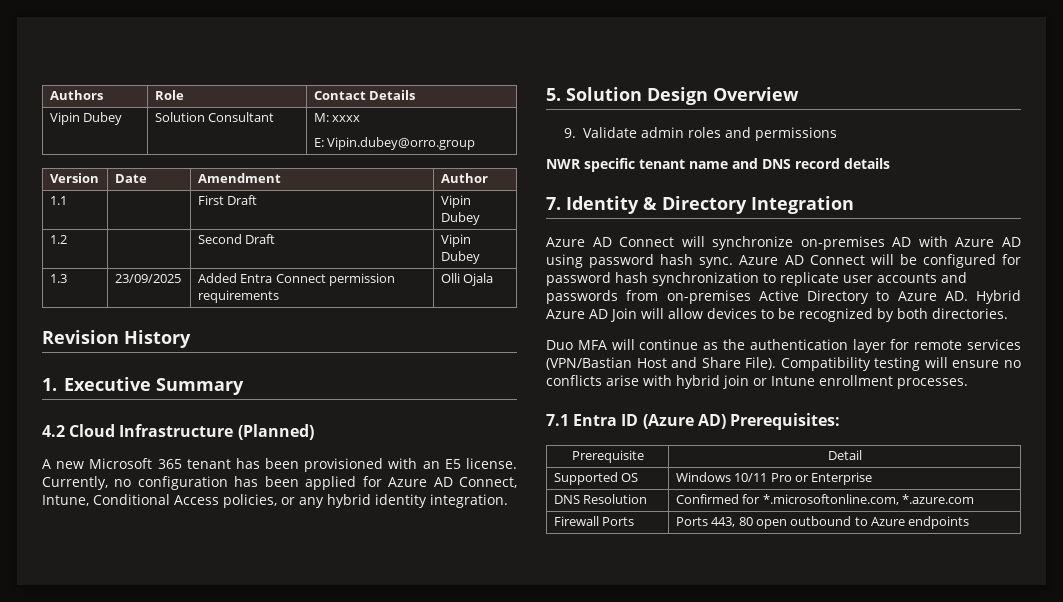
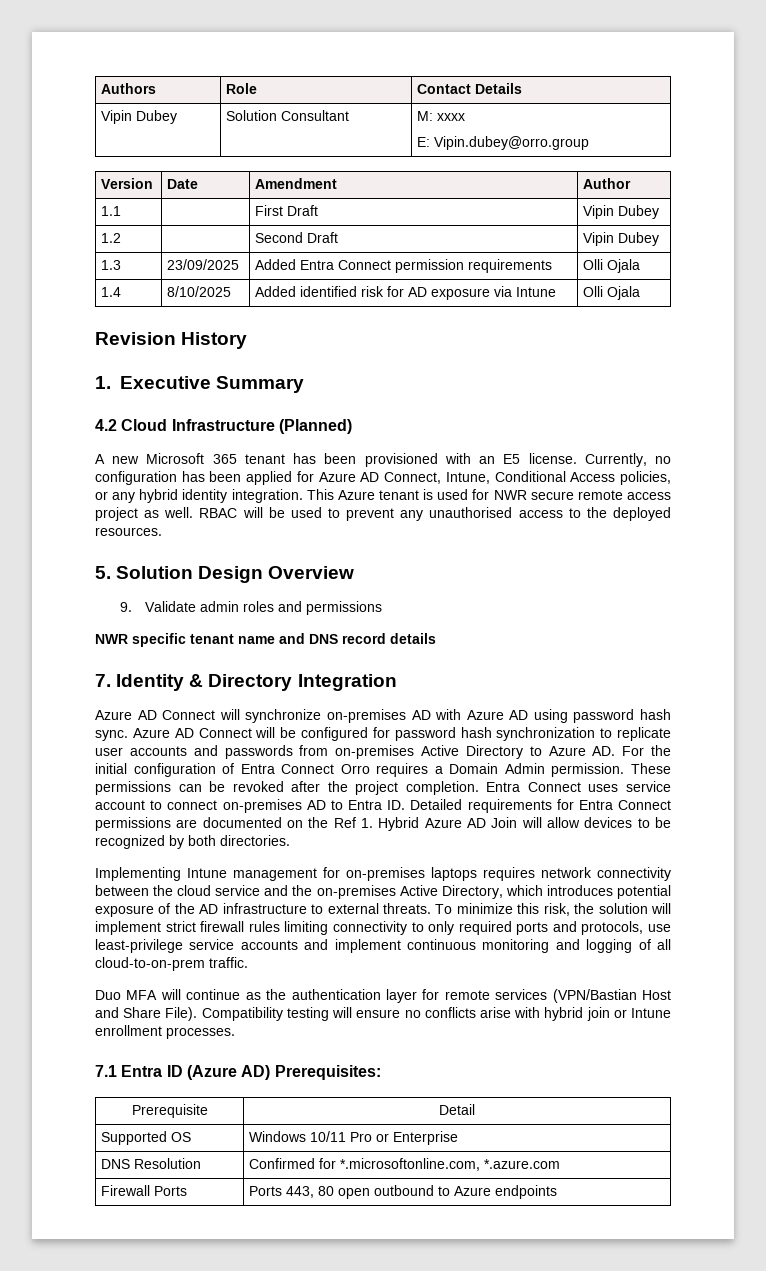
(494, 279) none -> [101,287,122,297] [167,286,232,297] [255,286,557,300] [583,286,641,300] // 1.4 | 8/10/2025 | Added identified risk for AD exposure via Intune | Olli Ojala
(508, 501) none -> [306,489,672,500] [95,507,672,521] [95,527,162,536] This Azure tenant is used for NWR secure remote access project as well. RBAC will be used to prevent any unauthorised access to the deployed resources.
(968, 296) none -> [622,745,671,756] [95,763,671,777] [95,781,671,795] [95,799,672,813] [95,817,373,831] For the initial configuration of Entra Connect Orro requires a Domain Admin permission. These permissions can be revoked after the project completion. Entra Connect uses service account to connect on-premises AD to Entra ID. Detailed requirements for Entra Connect permissions are documented on the Ref 1.
(1008, 313) none -> [95,867,671,881] [95,885,671,899] [95,903,672,917] [95,921,671,935] [95,939,671,953] [95,957,248,971] // Implementing Intune management for on-premises laptops requires network connectivity between the cloud service and the on-premises Active Directory, which introduces potential exposure of the AD infrastructure to external threats. To minimize this risk, the solution will implement strict firewall rules limiting connectivity to only required ports and protocols, use least-privilege service accounts and implement continuous monitoring and logging of all cloud-to-on-prem traffic.

